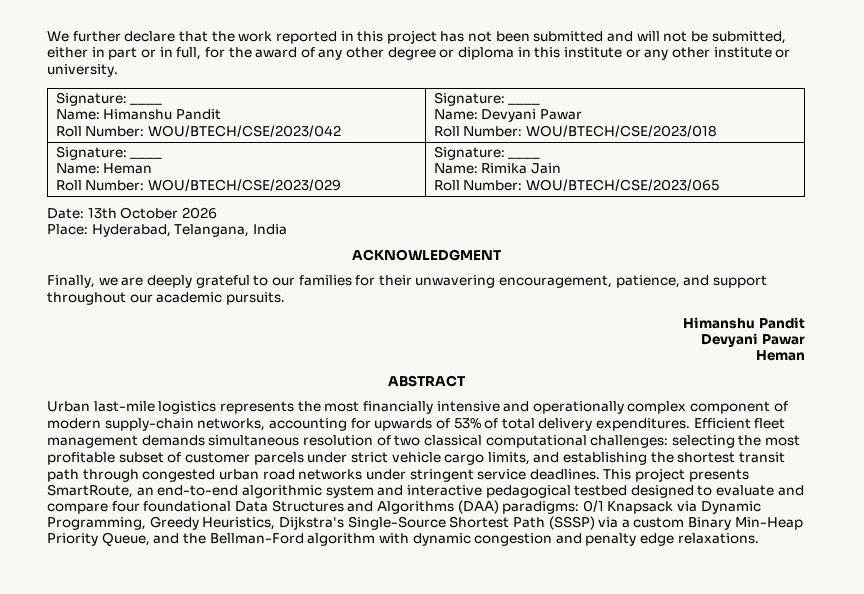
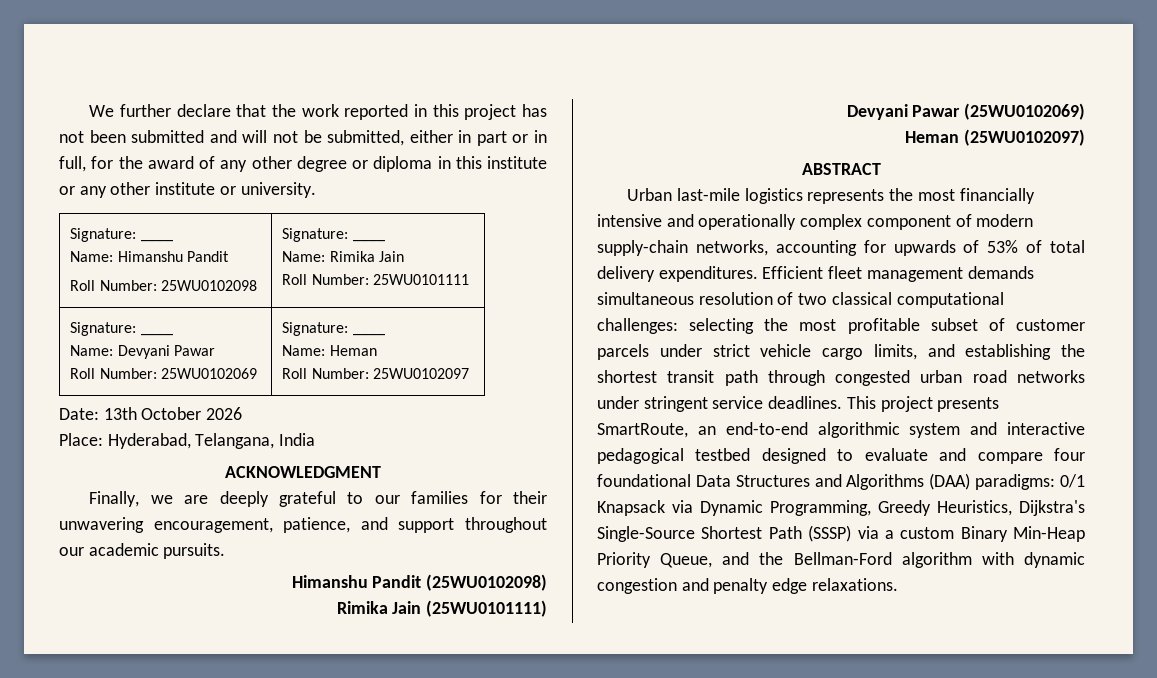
[148,125,342,137] [433,92,541,106] [433,109,583,122] [433,125,718,137] [55,146,163,160] [55,163,153,174] [55,179,342,191] WOU/BTECH/CSE/2023/042 | Signature: ____ // Name: Devyani Pawar // Roll Number: WOU/BTECH/CSE/2023/018 // Signature: ____ // Name: Heman // Roll Number: WOU/BTECH/CSE/2023/029 -> [160,280,257,291] 25WU0102098
[526,179,720,191] WOU/BTECH/CSE/2023/065 -> [372,274,469,285] [70,322,173,336] [70,345,215,359] [70,368,257,379] [282,322,385,336] [282,345,377,356] [282,368,469,379] 25WU0101111 // Signature: ____ // Name: Devyani Pawar // Roll Number: 25WU0102069 | Signature: ____ // Name: Heman // Roll Number: 25WU0102097
[701,333,805,347] [756,350,805,361] // Devyani Pawar // Heman -> [426,574,547,591] [336,600,547,617] [846,103,1085,120] [905,129,1085,146] (25WU0102098) // Rimika Jain (25WU0101111) // Devyani Pawar (25WU0102069) // Heman (25WU0102097)

